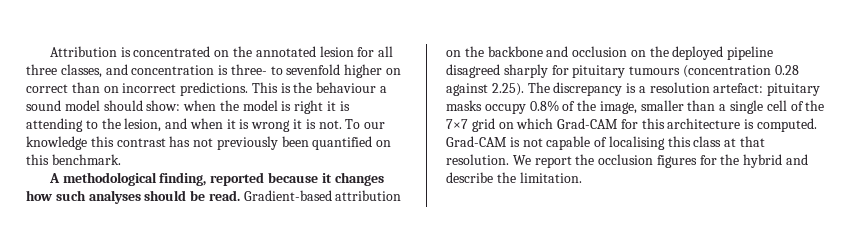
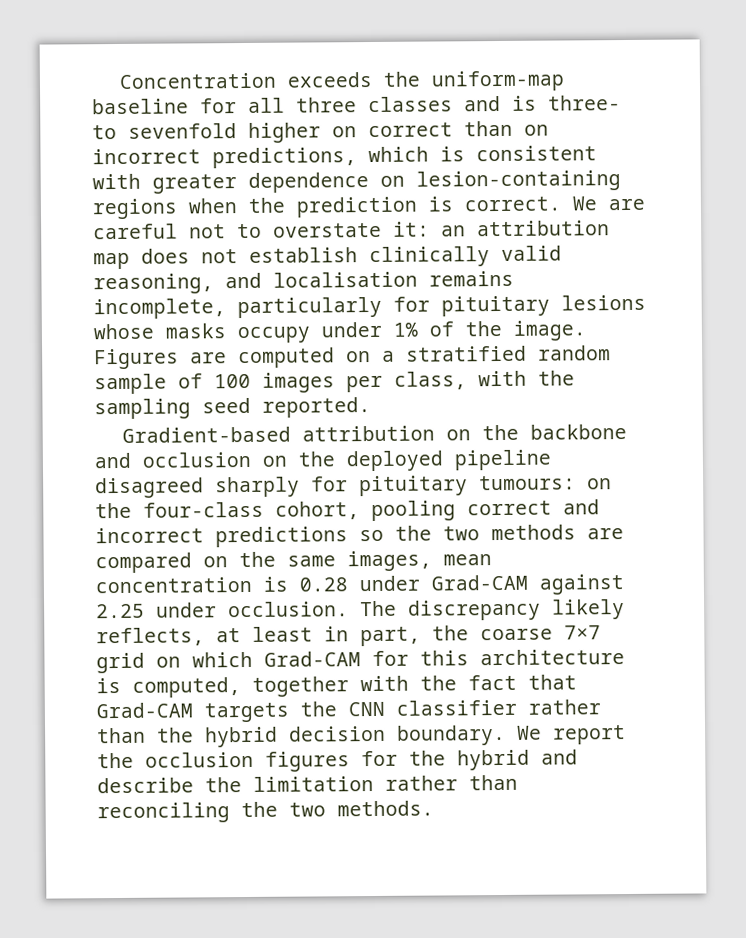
[49,46,394,57] [26,64,215,78] Attribution is concentrated on the annotated lesion for all three classes, and concentration -> [118,70,565,92] [92,95,501,115] Concentration exceeds the uniform-map baseline for all three classes and
[180,82,388,96] [26,100,350,114] [26,118,386,132] [26,136,392,150] [26,154,121,165] [48,172,384,186] [26,190,240,204] predictions. This is the behaviour a sound model should show: when the model is right it is attending to the lesion, and when it is wrong it is not. To our knowledge this contrast has not previously been quantified on this benchmark. // A methodological finding, reported because it changes how such analyses should be read. -> [212,145,597,169] [92,170,621,194] [92,196,645,220] [93,220,610,240] [93,245,562,270] [93,270,514,295] [93,294,646,320] [93,320,586,344] [94,345,611,370] [94,370,575,395] [94,397,371,420] predictions, which is consistent with greater dependence on lesion-containing regions when the prediction is correct. We are careful not to overstate it: an attribution map does not establish clinically valid reasoning, and localisation remains incomplete, particularly for pituitary lesions whose masks occupy under 1% of the image. Figures are computed on a stratified random sample of 100 images per class, with the sampling seed reported. //
[629,65,799,78] [446,82,821,96] [446,100,825,114] tumours (concentration 0.28 against 2.25). The discrepancy is a resolution artefact: pituitary masks occupy 0.8% of the image, smaller than a single cell of the -> [479,475,612,491] [95,499,600,522] [95,524,624,548] [95,550,492,574] [95,574,624,595] [96,599,625,621] [96,625,553,647] tumours: on the four-class cohort, pooling correct and incorrect predictions so the two methods are compared on the same images, mean concentration is 0.28 under Grad-CAM against 2.25 under occlusion. The discrepancy likely reflects, at least in part, the coarse
[757,118,818,132] [446,136,766,150] [446,154,509,165] computed. Grad-CAM is not capable of localising this class at that resolution. -> [132,674,577,698] [96,699,601,723] [97,724,506,748] computed, together with the fact that Grad-CAM targets the CNN classifier rather than the hybrid decision boundary.
[519,172,582,183] limitation. -> [253,774,518,792] [97,800,434,824] limitation rather than reconciling the two methods.

